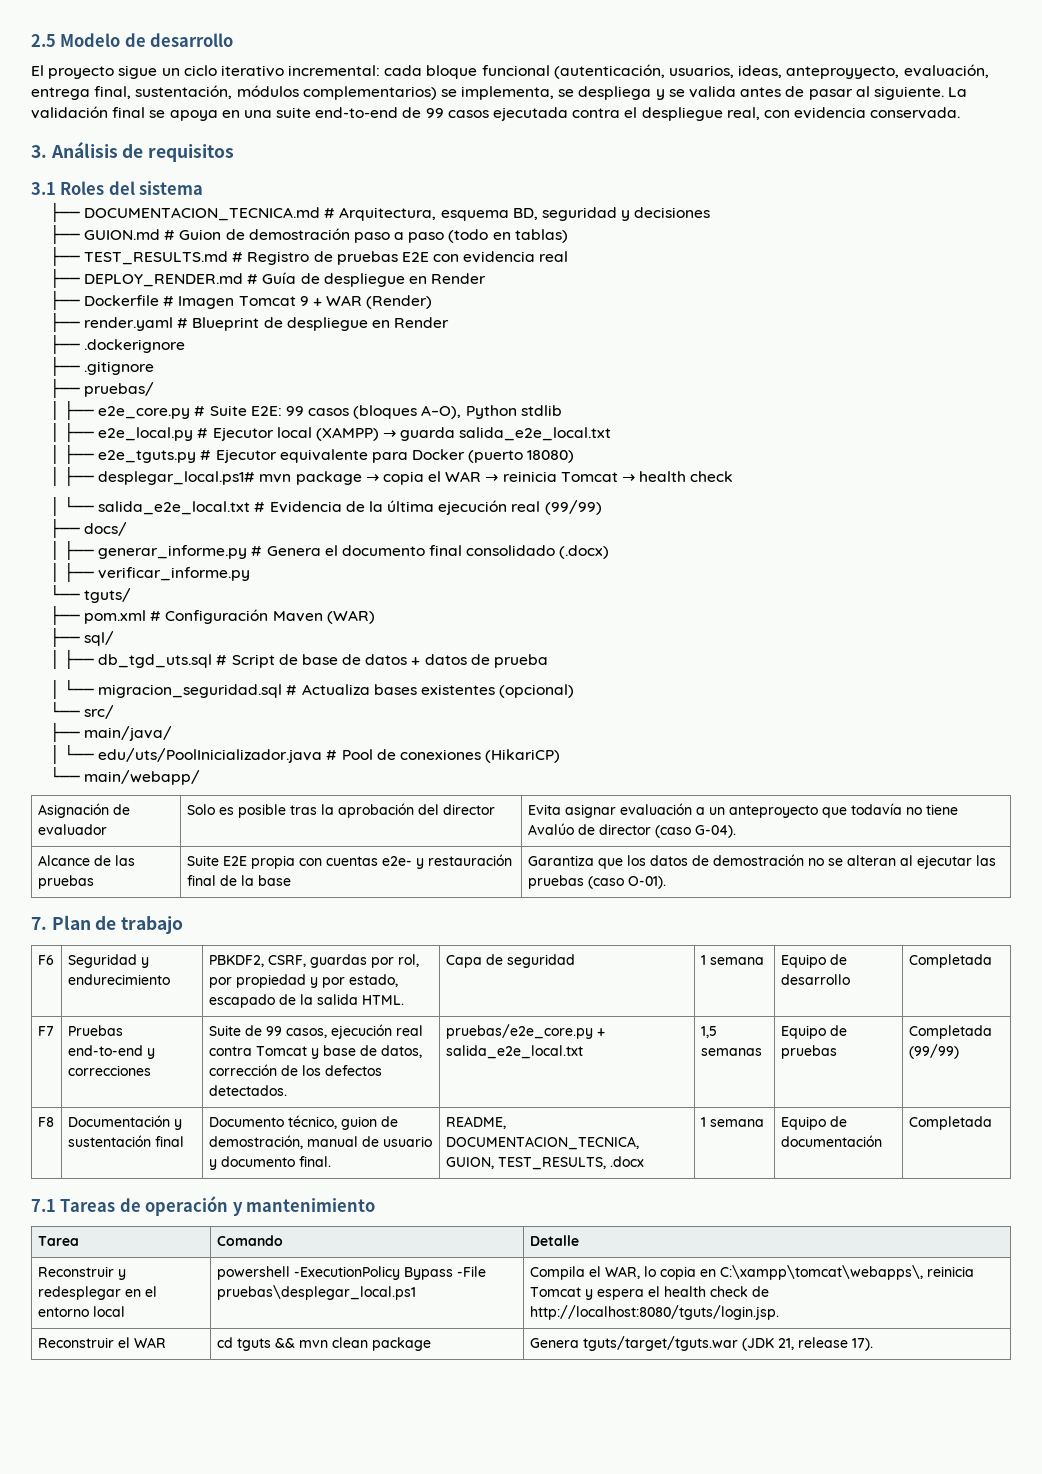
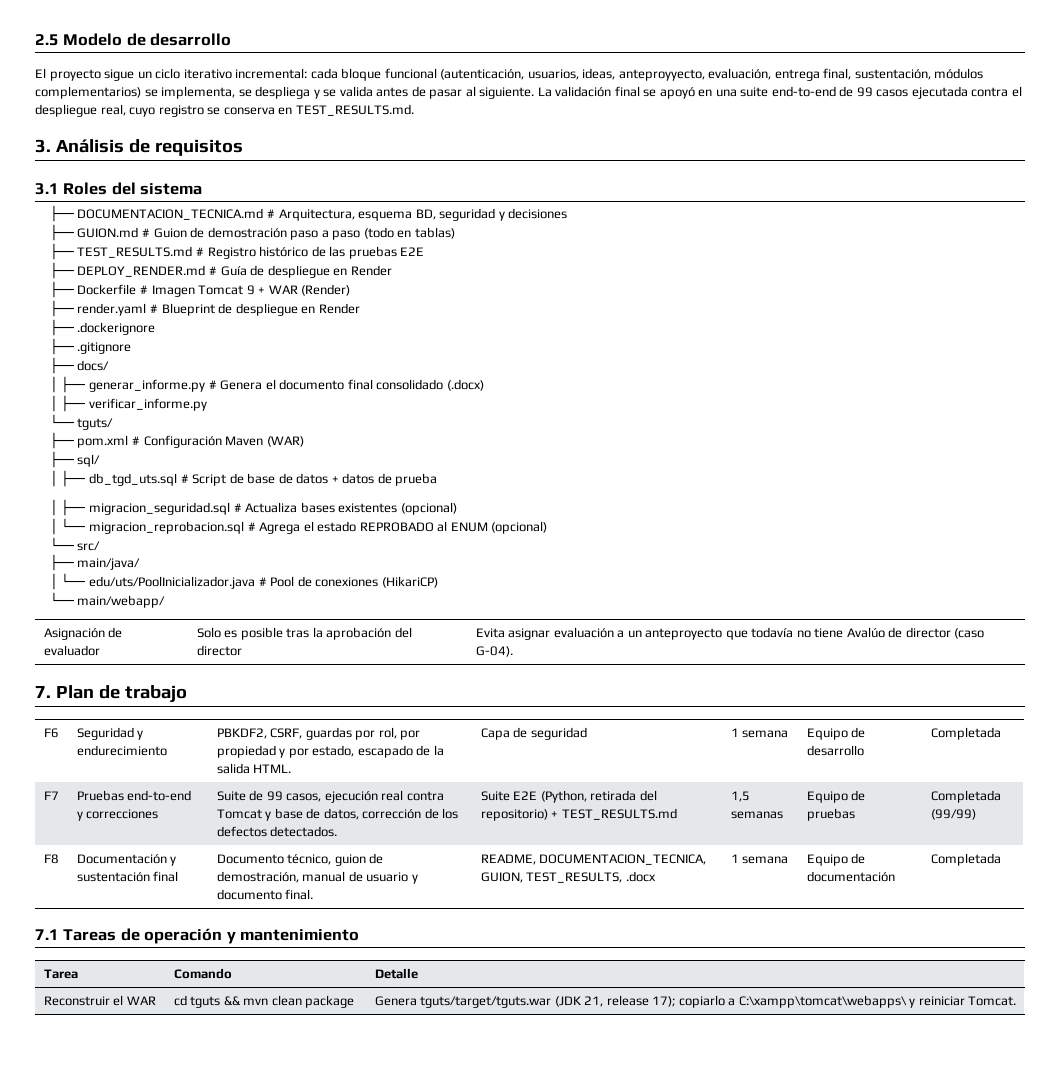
[169,110,218,121] apoya -> [659,87,695,99] apoyó
[763,107,961,119] con evidencia conservada. -> [129,104,414,117] cuyo registro se conserva en TEST_RESULTS.md.
[313,251,333,262] de -> [259,246,346,257] histórico de las
[433,251,569,263] con evidencia real -> (425, 251) none
[49,378,154,398] [49,400,562,420] [49,422,612,442] [49,444,575,464] [49,466,734,486] [49,496,602,516] // ├── pruebas/ // │ ├── e2e_core.py # Suite E2E: 99 casos (bloques A–O), Python stdlib // │ ├── e2e_local.py # Ejecutor local (XAMPP) → guarda salida_e2e_local.txt // │ ├── e2e_tguts.py # Ejecutor equivalente para Docker (puerto 18080) // │ ├── desplegar_local.ps1# mvn package → copia el WAR → reinicia Tomcat → health check // │ └── salida_e2e_local.txt # Evidencia de la última ejecución real (99/99) -> (132, 348) none
[63,679,94,695] └── -> [61,499,86,516] ├──
(575, 691) none -> [49,518,548,535] // │ └── migracion_reprobacion.sql # Agrega el estado REPROBADO al ENUM (opcional)
[37,855,135,866] [37,875,94,889] [186,854,512,869] [186,875,291,886] [527,854,996,869] [527,875,666,889] // Alcance de las pruebas | Suite E2E propia con cuentas e2e- y restauración final de la base | Garantiza que los datos de demostración no se alteran al ejecutar las pruebas (caso O-01). -> (513, 651) none
[445,1024,605,1039] [445,1045,583,1059] pruebas/e2e_core.py + salida_e2e_local.txt -> [480,790,657,803] [480,808,677,821] Suite E2E (Python, retirada del repositorio) + TEST_RESULTS.md
[37,1266,126,1280] [37,1286,157,1300] [37,1306,125,1317] [216,1266,486,1280] [216,1285,416,1300] [529,1265,974,1280] [529,1286,769,1300] [529,1305,779,1320] // Reconstruir y redesplegar en el entorno local | powershell -ExecutionPolicy Bypass -File pruebas\desplegar_local.ps1 | Compila el WAR, lo copia en C:\xampp\tomcat\webapps\, reinicia Tomcat y espera el health check de http://localhost:8080/tguts/login.jsp. -> (418, 973) none
[851,1338,873,1351] 17). -> [652,995,1017,1008] 17); copiarlo a C:\xampp\tomcat\webapps\ y reiniciar Tomcat.

